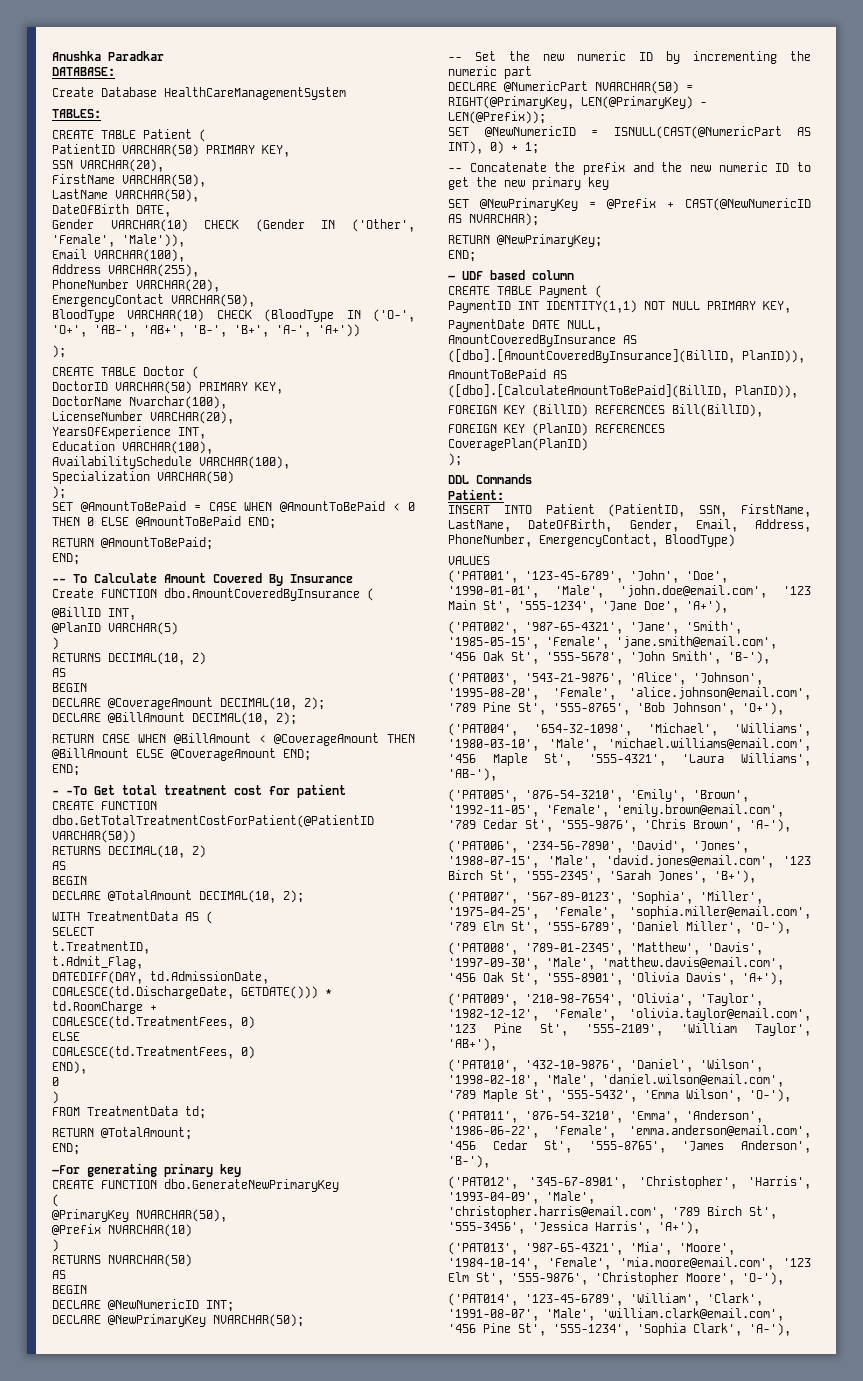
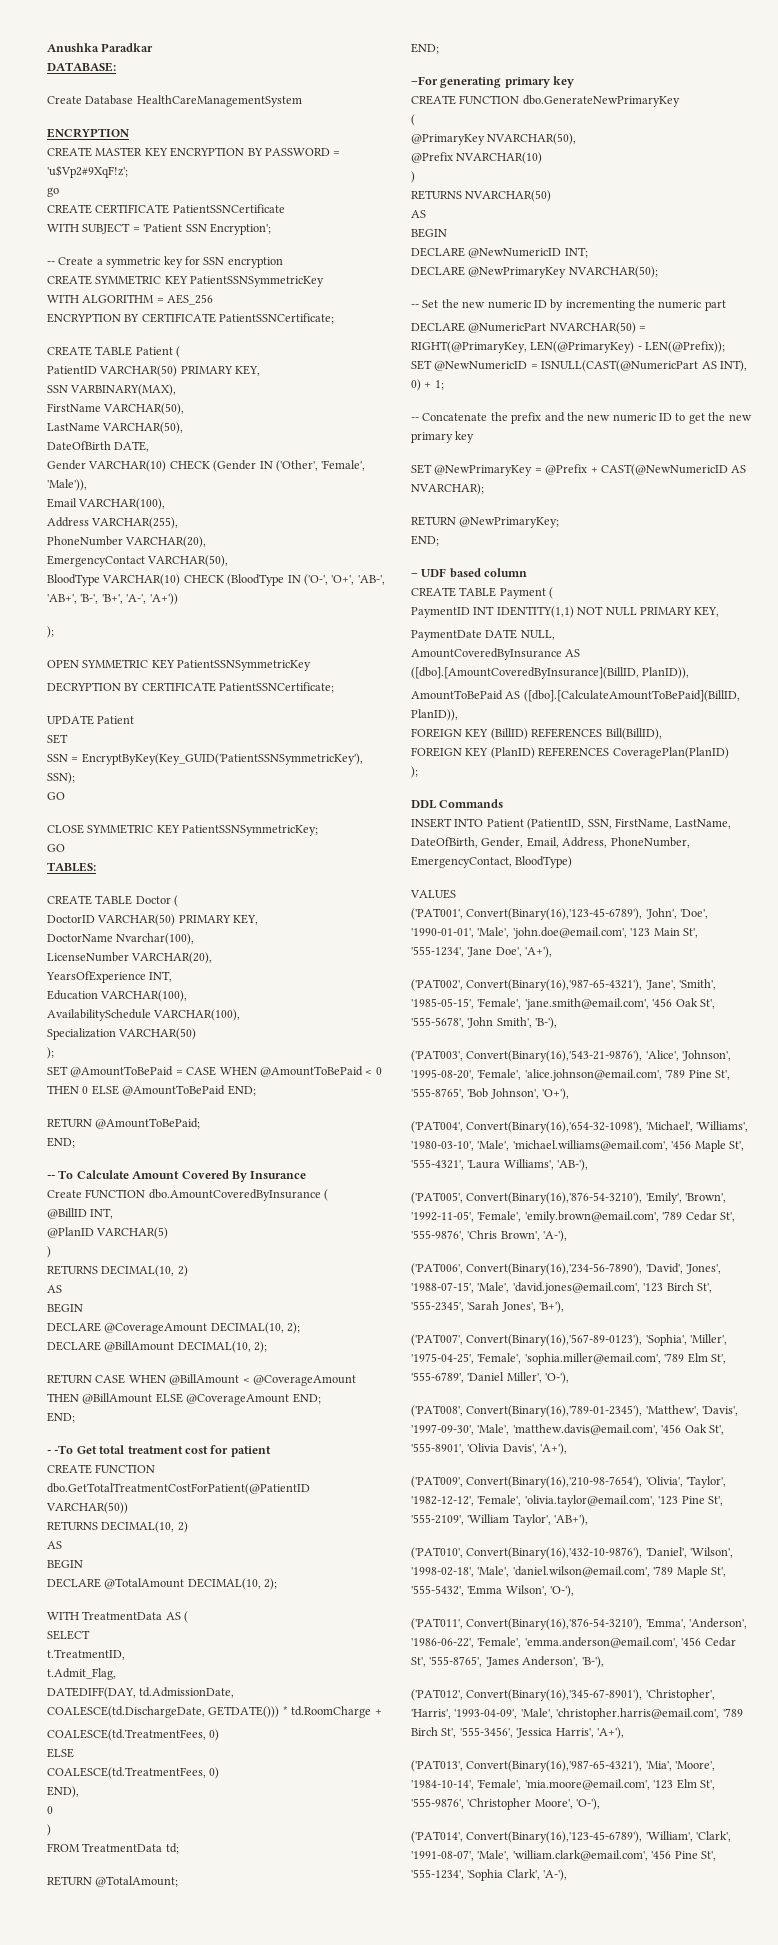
[52,109,101,118] TABLES: -> [47,128,129,138] [47,147,341,157] [47,165,128,178] [47,187,59,197] [47,204,285,214] [47,223,271,235] [47,256,283,268] [47,275,325,287] [47,294,214,305] [47,313,335,324] ENCRYPTION // CREATE MASTER KEY ENCRYPTION BY PASSWORD = 'u$Vp2#9XqF!z'; // go // CREATE CERTIFICATE PatientSSNCertificate // WITH SUBJECT = 'Patient SSN Encryption'; // -- Create a symmetric key for SSN encryption // CREATE SYMMETRIC KEY PatientSSNSymmetricKey // WITH ALGORITHM = AES_256 // ENCRYPTION BY CERTIFICATE PatientSSNCertificate;
[80,159,164,172] VARCHAR(20), -> [70,384,177,396] VARBINARY(MAX),
(66, 351) none -> [47,659,312,671] [47,682,335,693] [47,715,135,725] [47,734,68,744] [47,753,363,765] [47,772,75,784] [47,792,65,800] [47,824,319,836] [47,844,65,852] [47,862,96,872] // OPEN SYMMETRIC KEY PatientSSNSymmetricKey // DECRYPTION BY CERTIFICATE PatientSSNCertificate; // UPDATE Patient // SET // SSN = EncryptByKey(Key_GUID('PatientSSNSymmetricKey'), SSN); // GO // CLOSE SYMMETRIC KEY PatientSSNSymmetricKey; // GO // TABLES:
[448,489,504,500] // Patient: -> (504, 803) none
[525,571,623,583] '123-45-6789', -> [466,908,643,920] Convert(Binary(16),'123-45-6789'),
[525,622,623,634] '987-65-4321', -> [466,979,643,991] Convert(Binary(16),'987-65-4321'),
[525,673,623,685] '543-21-9876', -> [466,1050,643,1062] Convert(Binary(16),'543-21-9876'),
[534,724,632,736] '654-32-1098', -> [466,1121,643,1133] Convert(Binary(16),'654-32-1098'),
[525,790,623,802] '876-54-3210', -> [466,1192,643,1204] Convert(Binary(16),'876-54-3210'),
[525,841,623,853] '234-56-7890', -> [466,1263,643,1275] Convert(Binary(16),'234-56-7890'),
[525,892,623,904] '567-89-0123', -> [466,1334,643,1346] Convert(Binary(16),'567-89-0123'),
[525,943,623,955] '789-01-2345', -> [466,1405,643,1417] Convert(Binary(16),'789-01-2345'),
[525,994,623,1006] '210-98-7654', -> [466,1476,643,1488] Convert(Binary(16),'210-98-7654'),
[525,1060,623,1072] '432-10-9876', -> [466,1547,643,1559] Convert(Binary(16),'432-10-9876'),
[525,1111,623,1123] '876-54-3210', -> [466,1618,643,1630] Convert(Binary(16),'876-54-3210'),
[529,1177,628,1189] '345-67-8901', -> [466,1689,643,1701] Convert(Binary(16),'345-67-8901'),
[525,1243,623,1255] '987-65-4321', -> [466,1760,643,1772] Convert(Binary(16),'987-65-4321'),
[525,1294,623,1306] '123-45-6789', -> [466,1831,643,1843] Convert(Binary(16),'123-45-6789'),

